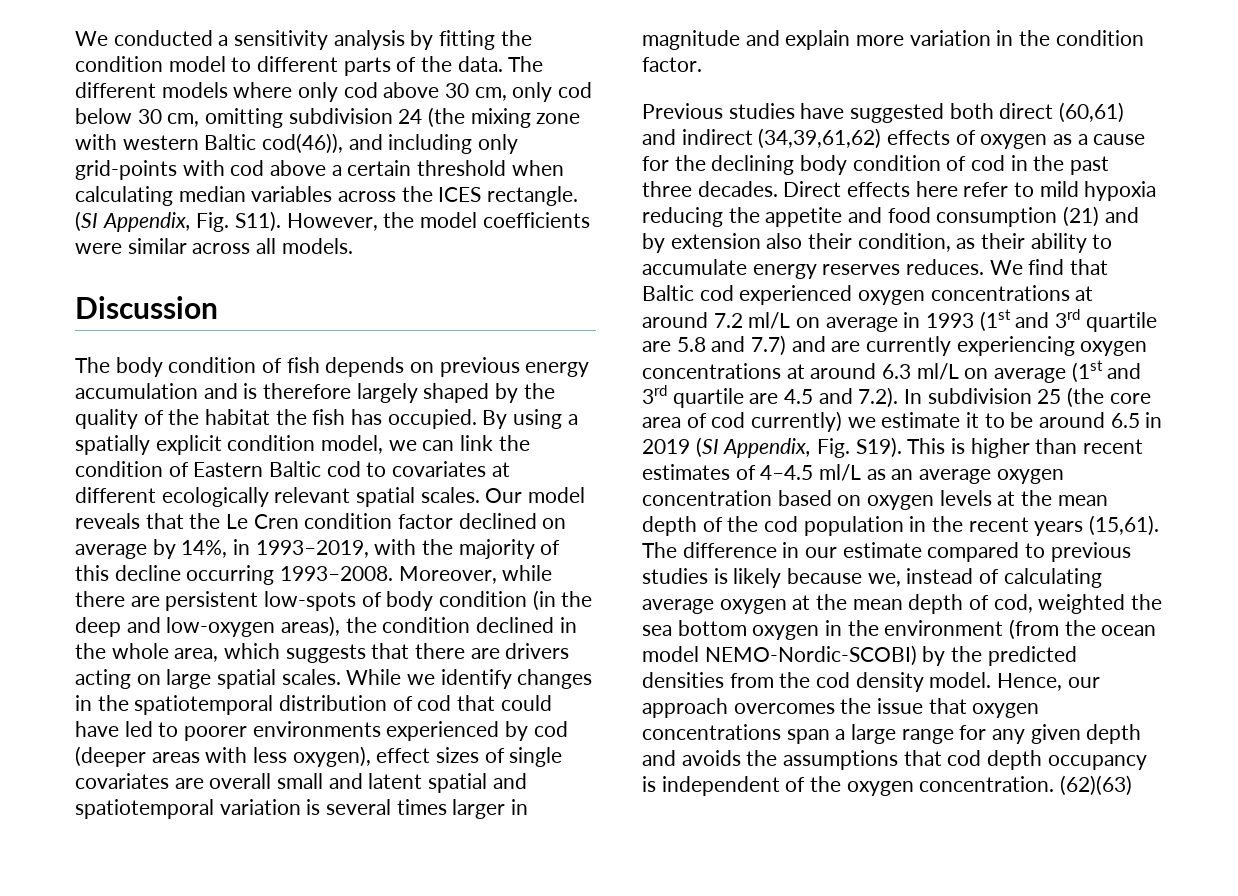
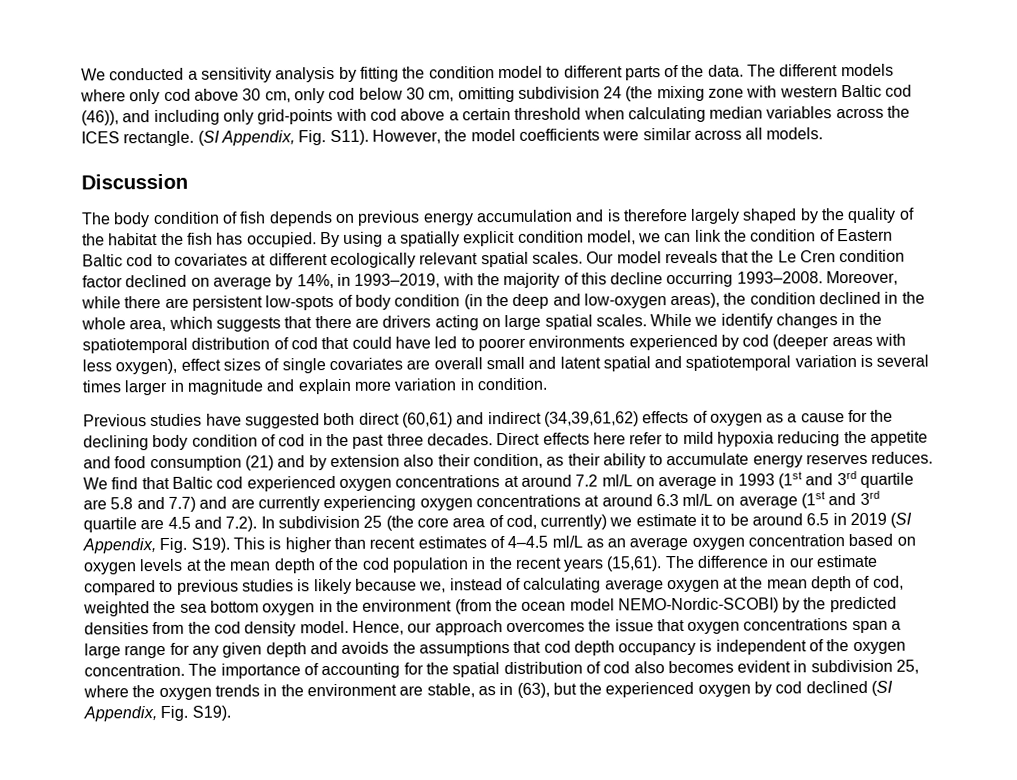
[262,133,344,154] cod(46)), -> [885,84,913,97] [81,110,119,126] cod (46)),
[1019,30,1144,46] [642,57,702,72] the condition factor. -> [476,377,547,391] condition.
[711,412,746,428] cod -> [505,514,537,530] cod,
[1060,775,1133,796] (62)(63) -> [188,659,920,679] [83,680,894,701] [83,705,231,722] The importance of accounting for the spatial distribution of cod also becomes evident in subdivision 25, where the oxygen trends in the environment are stable, as in (63), but the experienced oxygen by cod declined (SI Appendix, Fig. S19).

